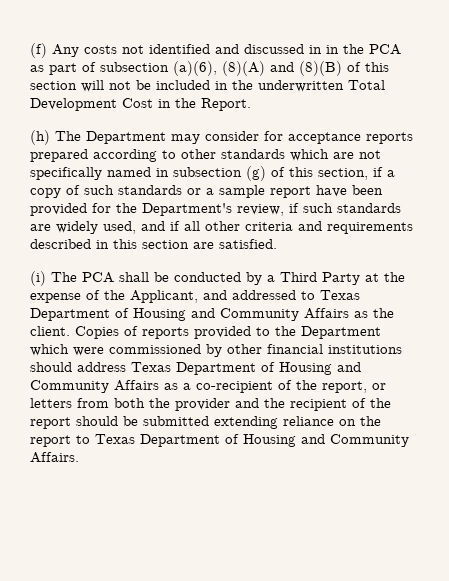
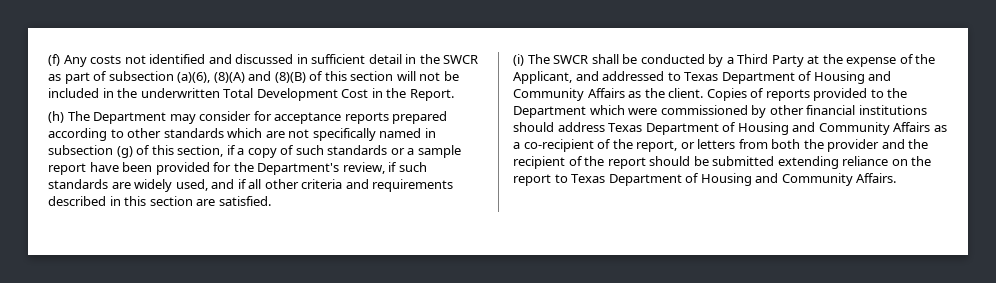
[326,44,401,55] in the PCA -> [311,54,479,64] sufficient detail in the SWCR
[82,272,114,283] PCA -> [553,55,589,64] SWCR

